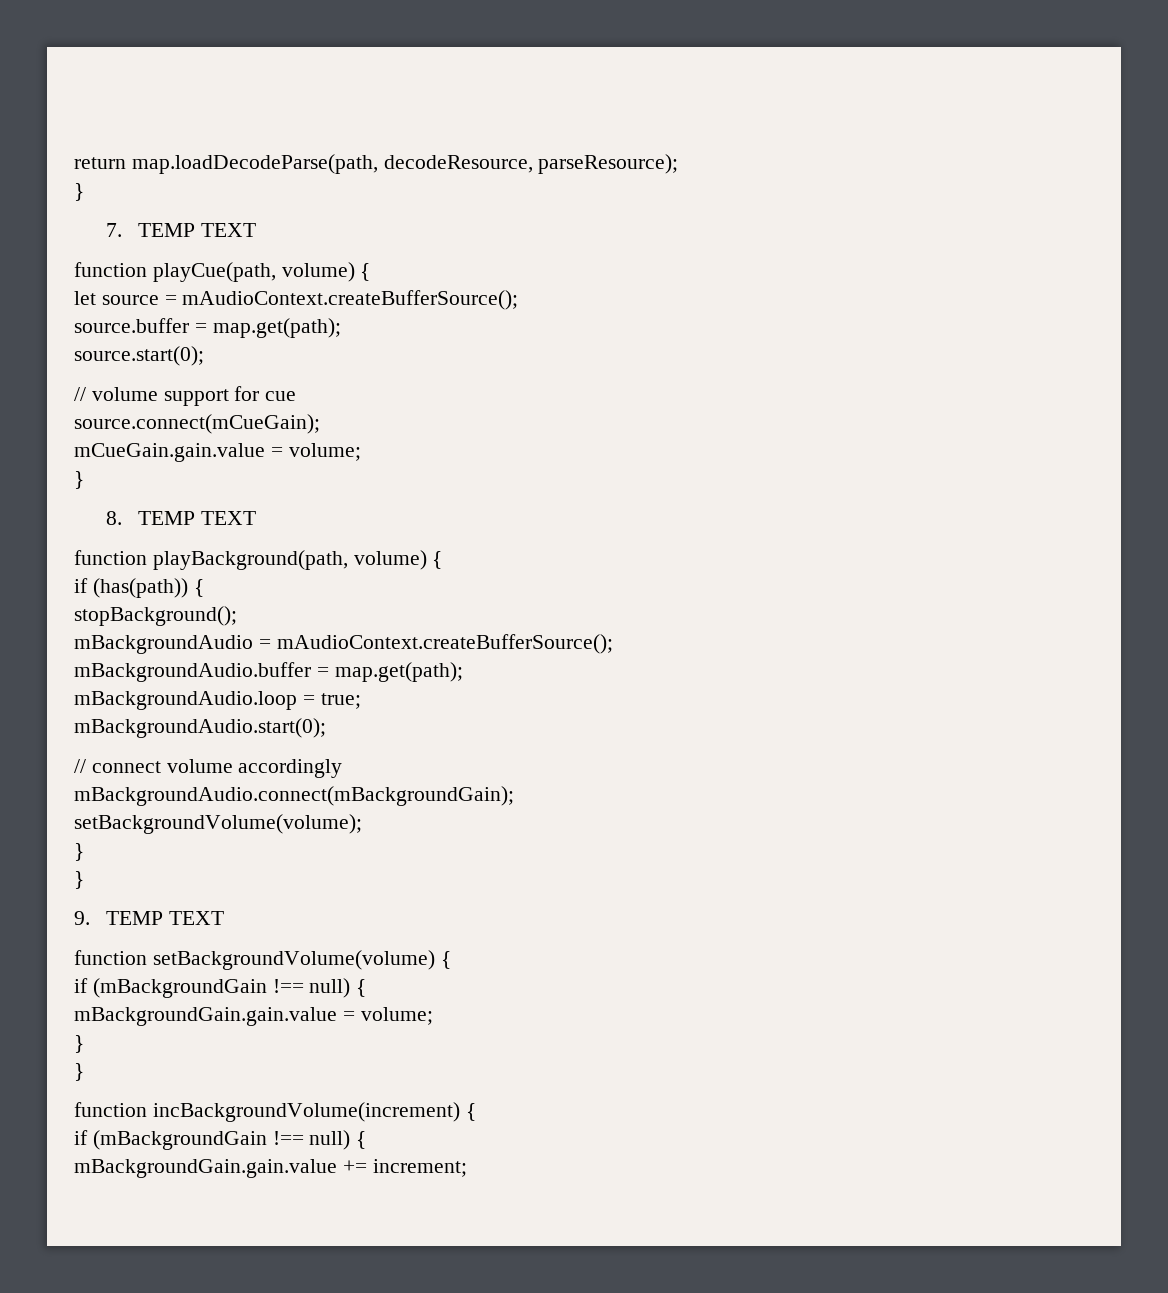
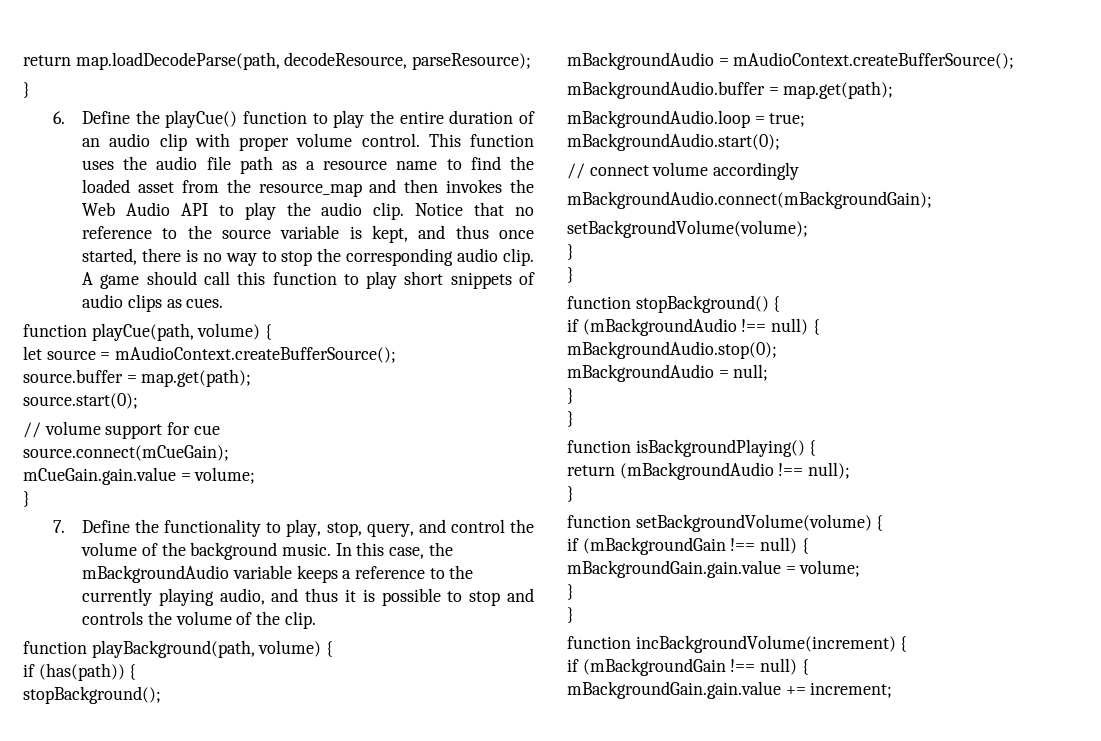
[106,223,256,237] 7. TEMP TEXT -> [52,110,535,128] [82,133,534,151] [82,156,534,174] [82,179,534,197] [82,202,534,220] [82,225,534,243] [82,248,534,266] [82,271,535,289] [82,294,224,312] 6. Define the playCue() function to play the entire duration of an audio clip with proper volume control. This function uses the audio file path as a resource name to find the loaded asset from the resource_map and then invokes the Web Audio API to play the audio clip. Notice that no reference to the source variable is kept, and thus once started, there is no way to stop the corresponding audio clip. A game should call this function to play short snippets of audio clips as cues.
[106,511,256,525] 8. TEMP TEXT -> [52,519,535,537] [81,542,453,560] [82,565,474,583] [82,588,534,606] [82,611,316,629] 7. Define the functionality to play, stop, query, and control the volume of the background music. In this case, the mBackgroundAudio variable keeps a reference to the currently playing audio, and thus it is possible to stop and controls the volume of the clip.
[74,911,224,925] 9. TEMP TEXT -> [567,295,781,313] [567,318,820,336] [567,341,777,359] [567,364,769,382] [567,388,574,404] [567,411,574,427] [567,439,817,457] [567,462,851,480] [567,486,574,502] function stopBackground() { // if (mBackgroundAudio !== null) { // mBackgroundAudio.stop(0); // mBackgroundAudio = null; // } // } // function isBackgroundPlaying() { // return (mBackgroundAudio !== null); // }

